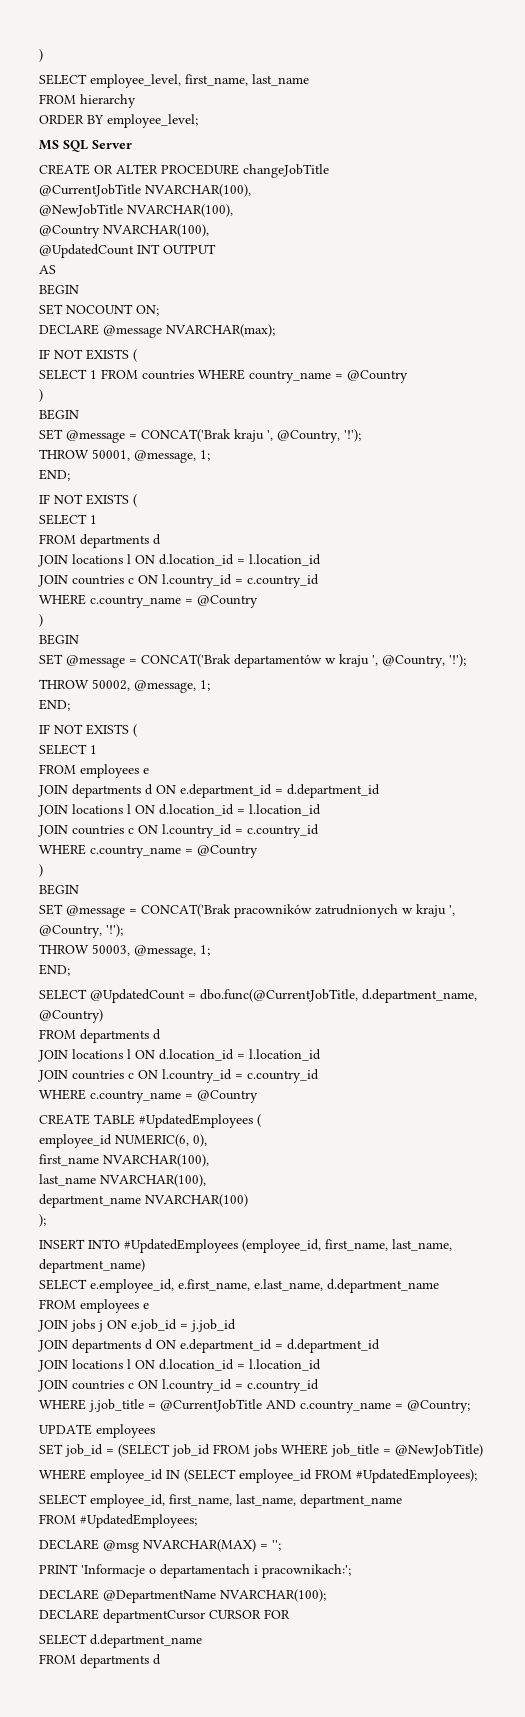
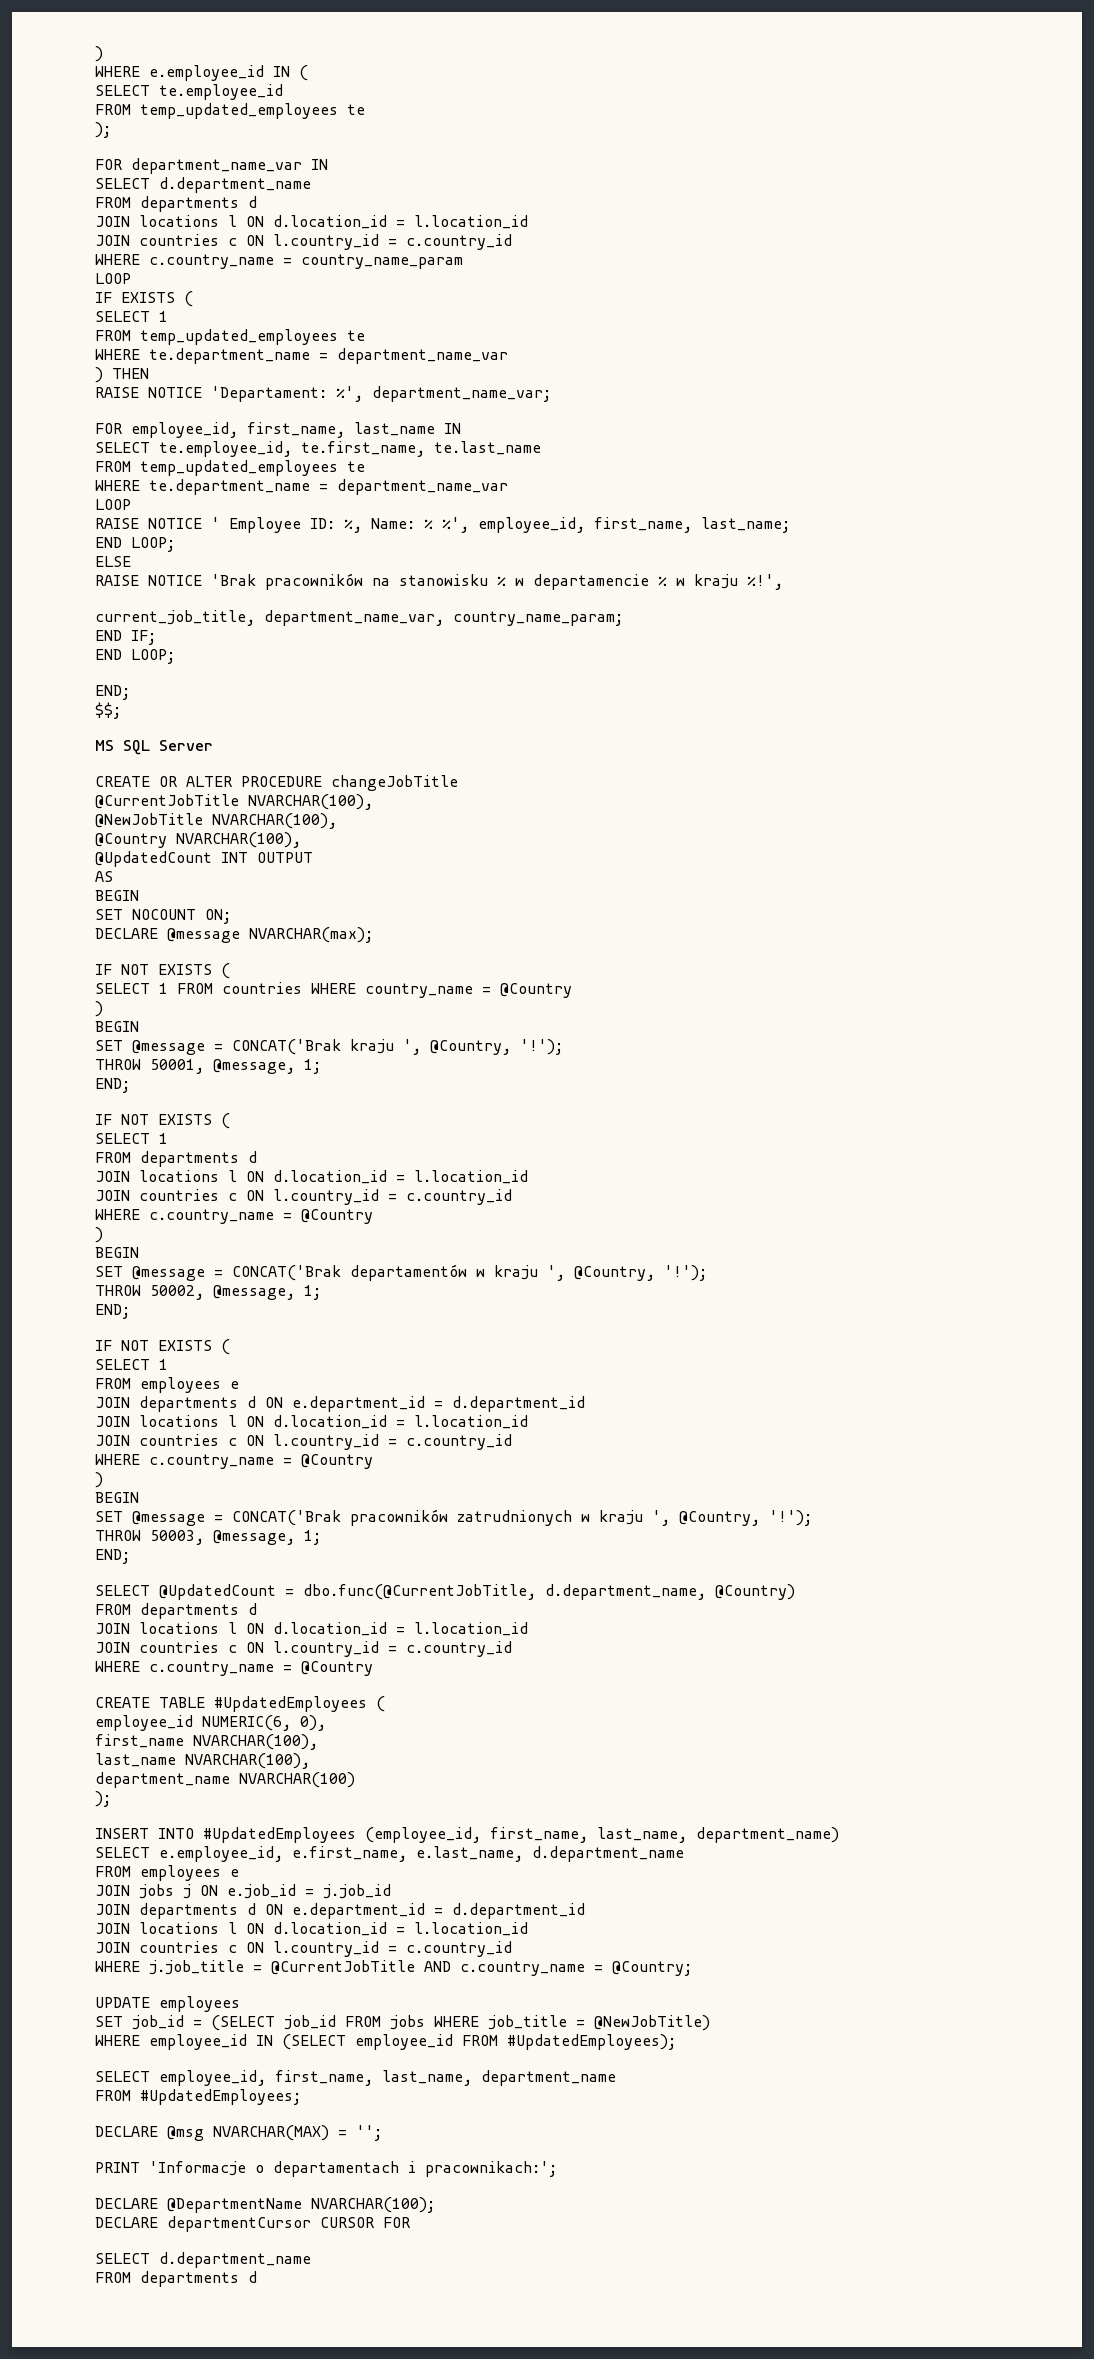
[39,49,43,62] [39,74,309,88] [39,94,136,108] [39,114,198,128] ) // SELECT employee_level, first_name, last_name // FROM hierarchy // ORDER BY employee_level; -> [95,46,103,62] [95,65,308,81] [95,84,283,100] [95,103,365,119] [95,122,111,138] [95,158,328,174] [95,177,311,193] [95,196,257,212] [95,215,528,229] [95,234,512,250] [95,254,463,269] [95,273,131,284] [95,291,193,307] [95,311,168,322] [95,329,365,345] [95,348,508,364] [95,367,149,383] [95,386,551,402] [95,422,461,438] [95,441,541,457] [95,460,365,476] [95,479,508,495] [95,499,131,510] [95,517,790,533] [95,537,175,552] [95,556,131,567] [95,573,783,590] [95,610,623,626] [95,630,156,645] [95,649,175,664] [95,685,130,700] [95,702,121,719] ) // WHERE e.employee_id IN ( // SELECT te.employee_id // FROM temp_updated_employees te // ); // FOR department_name_var IN // SELECT d.department_name // FROM departments d // JOIN locations l ON d.location_id = l.location_id // JOIN countries c ON l.country_id = c.country_id // WHERE c.country_name = country_name_param // LOOP // IF EXISTS ( // SELECT 1 // FROM temp_updated_employees te // WHERE te.department_name = department_name_var // ) THEN // RAISE NOTICE 'Departament: %', department_name_var; // FOR employee_id, first_name, last_name IN // SELECT te.employee_id, te.first_name, te.last_name // FROM temp_updated_employees te // WHERE te.department_name = department_name_var // LOOP // RAISE NOTICE ' Employee ID: %, Name: % %', employee_id, first_name, last_name; // END LOOP; // ELSE // RAISE NOTICE 'Brak pracowników na stanowisku % w departamencie % w kraju %!', // current_job_title, department_name_var, country_name_param; // END IF; // END LOOP; // END; // $$;

